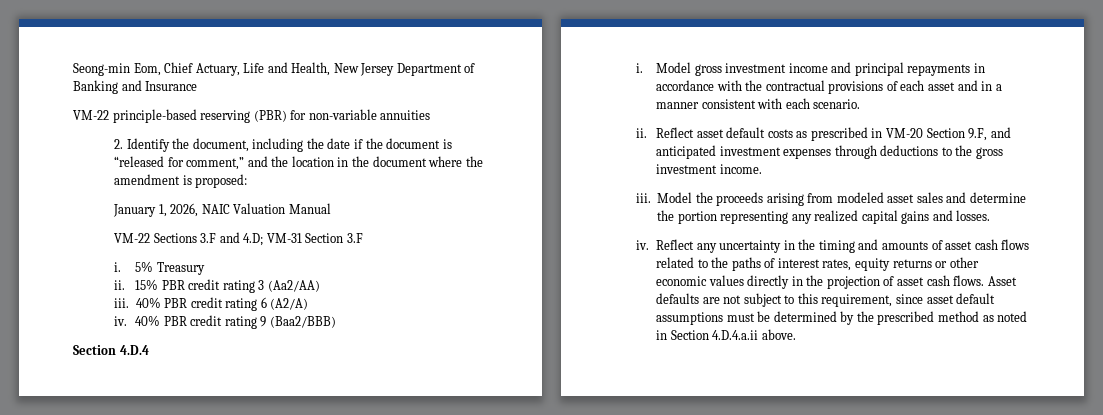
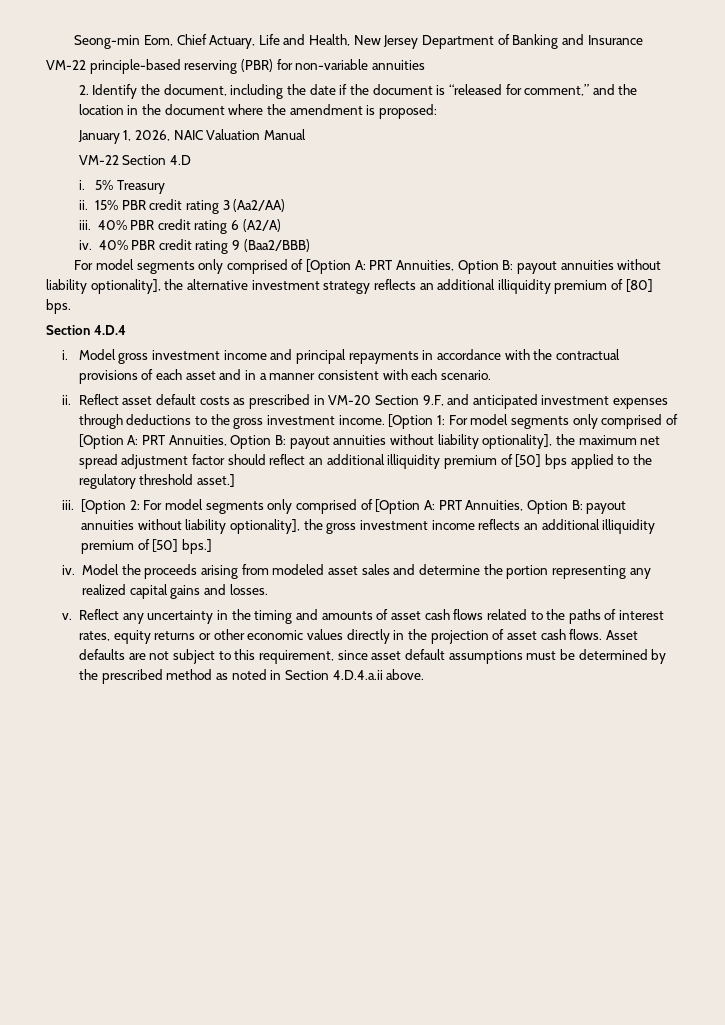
[153,232,363,246] Sections 3.F and 4.D; VM-31 Section 3.F -> [122,155,192,165] Section 4.D
(336, 322) none -> [74,259,662,274] [46,279,653,294] [46,299,71,314] // For model segments only comprised of [Option A: PRT Annuities, Option B: payout annuities without liability optionality], the alternative investment strategy reflects an additional illiquidity premium of [80] bps.
[635,193,651,203] // iii. -> [388,414,678,429] [78,434,661,449] [78,454,652,469] [78,474,236,489] [62,499,627,514] [81,519,656,534] [81,539,213,554] [62,565,76,575] [Option 1: For model segments only comprised of [Option A: PRT Annuities, Option B: payout annuities without liability optionality], the maximum net spread adjustment factor should reflect an additional illiquidity premium of [50] bps applied to the regulatory threshold asset.] // iii. [Option 2: For model segments only comprised of [Option A: PRT Annuities, Option B: payout annuities without liability optionality], the gross investment income reflects an additional illiquidity premium of [50] bps.] // iv.
[635,240,649,250] iv. -> [62,613,73,620] v.

